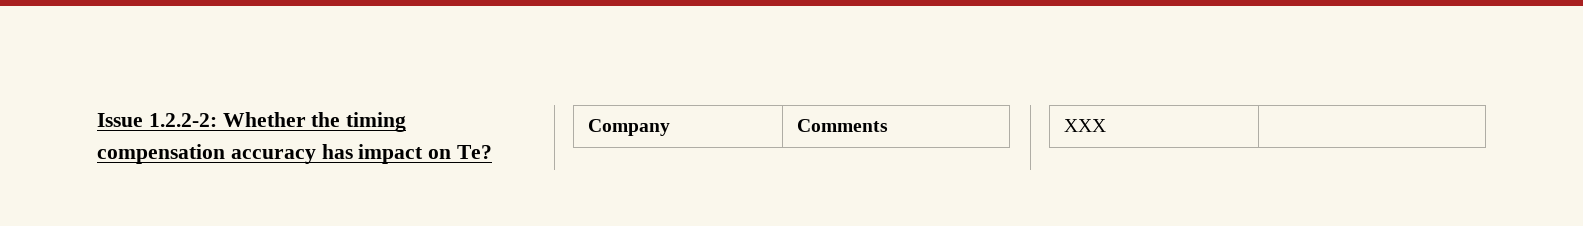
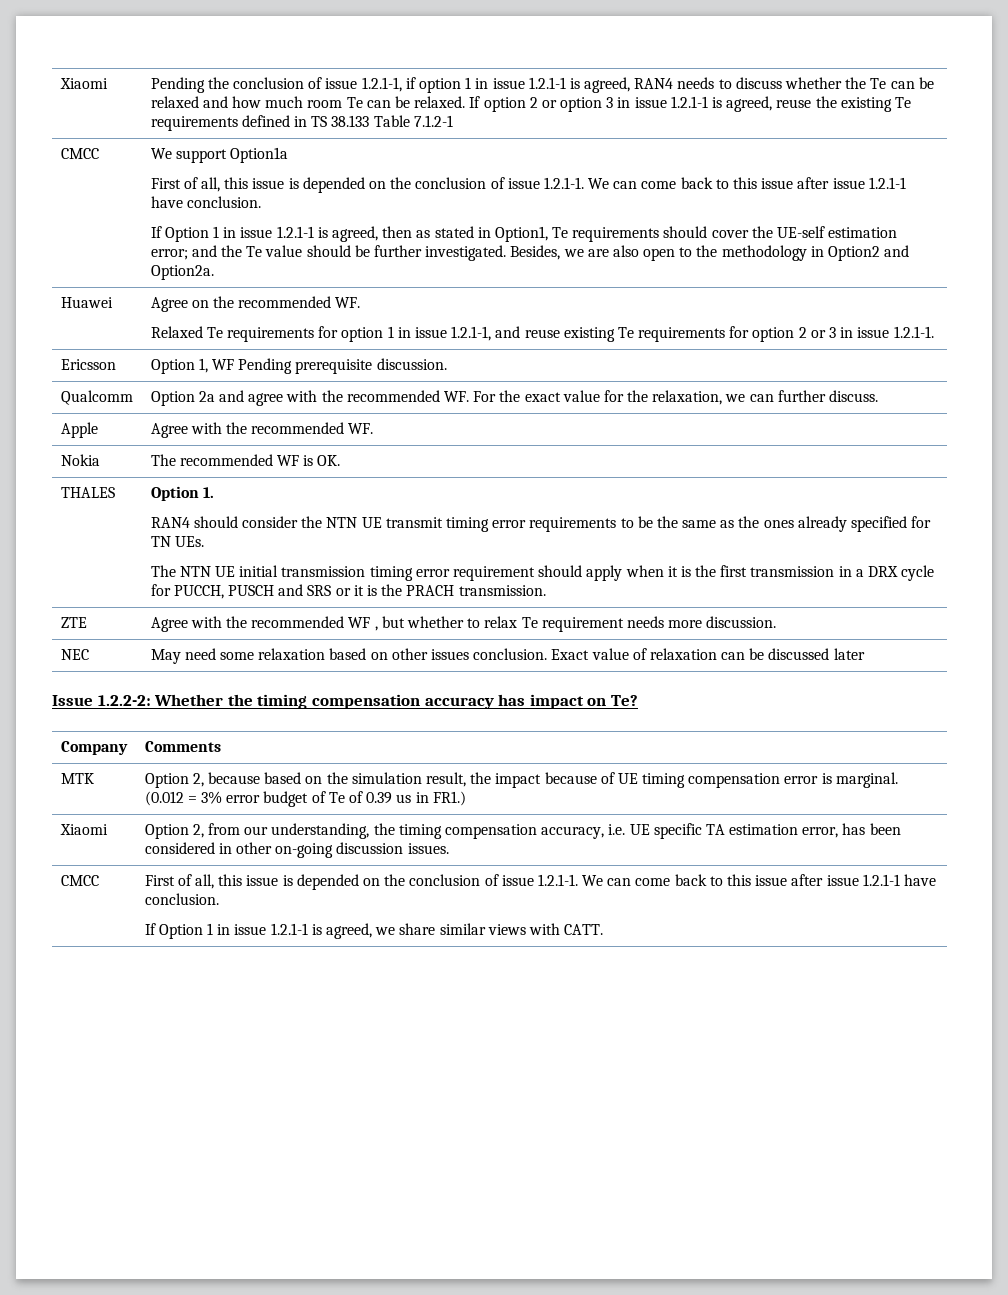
(97, 120) none -> [59,78,108,89] [150,77,934,93] [150,96,911,112] [150,115,453,131] [60,148,99,159] [150,147,289,163] [150,177,906,193] [150,196,261,208] [150,226,898,242] [150,245,910,261] [150,265,214,280] [60,297,113,308] [150,296,361,312] [150,326,934,342] [60,359,116,370] [150,358,447,374] [60,390,133,405] [150,390,878,406] [60,422,98,438] [150,422,374,438] [60,454,100,466] [150,454,341,466] [60,487,115,498] [150,486,214,501] [150,516,932,532] [150,536,204,547] [150,565,935,581] [150,584,546,599] [60,617,87,628] [150,616,777,632] [60,649,89,660] [150,648,865,664] Xiaomi | Pending the conclusion of issue 1.2.1-1, if option 1 in issue 1.2.1-1 is agreed, RAN4 needs to discuss whether the Te can be relaxed and how much room Te can be relaxed. If option 2 or option 3 in issue 1.2.1-1 is agreed, reuse the existing Te requirements defined in TS 38.133 Table 7.1.2-1 // CMCC | We support Option1a // First of all, this issue is depended on the conclusion of issue 1.2.1-1. We can come back to this issue after issue 1.2.1-1 have conclusion. // If Option 1 in issue 1.2.1-1 is agreed, then as stated in Option1, Te requirements should cover the UE-self estimation error; and the Te value should be further investigated. Besides, we are also open to the methodology in Option2 and Option2a. // Huawei | Agree on the recommended WF. // Relaxed Te requirements for option 1 in issue 1.2.1-1, and reuse existing Te requirements for option 2 or 3 in issue 1.2.1-1. // Ericsson | Option 1, WF Pending prerequisite discussion. // Qualcomm | Option 2a and agree with the recommended WF. For the exact value for the relaxation, we can further discuss. // Apple | Agree with the recommended WF. // Nokia | The recommended WF is OK. // THALES | Option 1. // RAN4 should consider the NTN UE transmit timing error requirements to be the same as the ones already specified for TN UEs. // The NTN UE initial transmission timing error requirement should apply when it is the first transmission in a DRX cycle for PUCCH, PUSCH and SRS or it is the PRACH transmission. // ZTE | Agree with the recommended WF , but whether to relax Te requirement needs more discussion. // NEC | May need some relaxation based on other issues conclusion. Exact value of relaxation can be discussed later //
[1063,119,1106,132] XXX | -> [60,773,94,784] [144,772,898,788] [144,791,466,807] [59,824,108,835] [144,823,901,839] [144,842,449,858] [60,875,99,886] [144,874,936,890] [144,893,219,905] [144,923,604,939] MTK | Option 2, because based on the simulation result, the impact because of UE timing compensation error is marginal. (0.012 = 3% error budget of Te of 0.39 us in FR1.) // Xiaomi | Option 2, from our understanding, the timing compensation accuracy, i.e. UE specific TA estimation error, has been considered in other on-going discussion issues. // CMCC | First of all, this issue is depended on the conclusion of issue 1.2.1-1. We can come back to this issue after issue 1.2.1-1 have conclusion. // If Option 1 in issue 1.2.1-1 is agreed, we share similar views with CATT.

